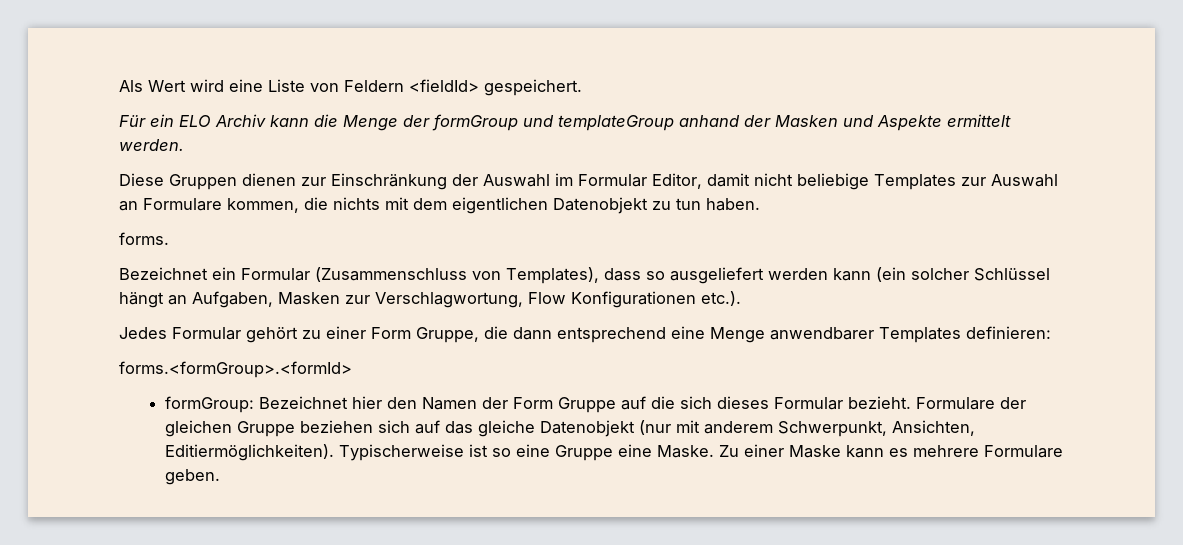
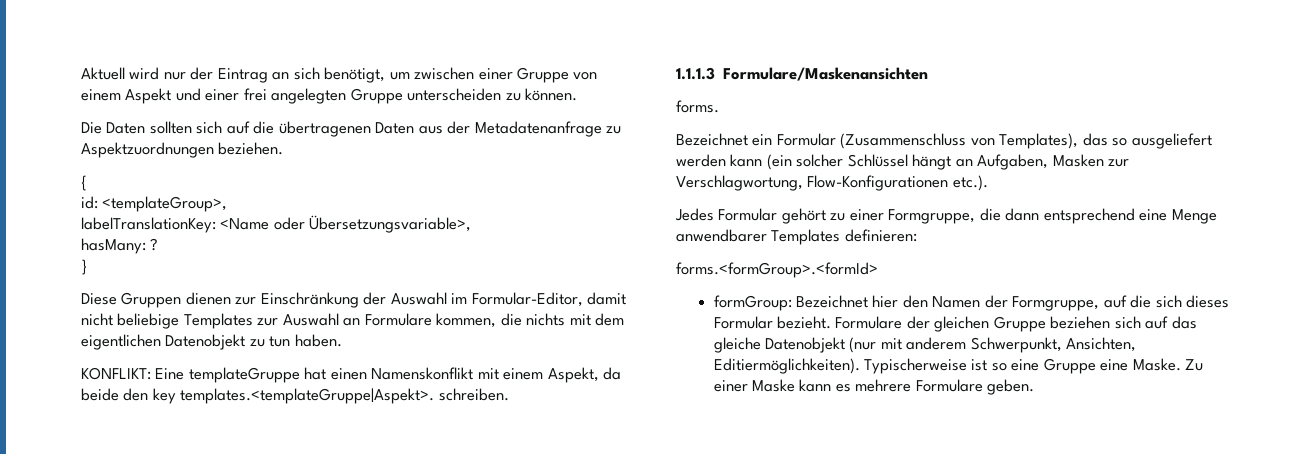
[119,79,582,96] [119,114,1011,131] [119,139,184,151] Als Wert wird eine Liste von Feldern <fieldId> gespeichert. // Für ein ELO Archiv kann die Menge der formGroup und templateGroup anhand der Masken und Aspekte ermittelt werden. -> [81,67,598,83] [81,88,578,104] [81,121,622,137] [81,142,284,158] [81,175,87,191] [81,196,228,212] [81,215,472,233] [81,238,159,254] [81,259,87,275] Aktuell wird nur der Eintrag an sich benötigt, um zwischen einer Gruppe von einem Aspekt und einer frei angelegten Gruppe unterscheiden zu können. // Die Daten sollten sich auf die übertragenen Daten aus der Metadatenanfrage zu Aspektzuordnungen beziehen. // { // id: <templateGroup>, // labelTranslationKey: <Name oder Übersetzungsvariable>, // hasMany: ? // }
[578,173,702,189] Formular Editor, -> [471,292,583,307] Formular-Editor,
(760, 204) none -> [81,367,622,383] [81,388,509,404] [676,67,929,81] // KONFLIKT: Eine templateGruppe hat einen Namenskonflikt mit einem Aspekt, da beide den key templates.<templateGruppe|Aspekt>. schreiben. // 1.1.1.3 Formulare/Maskenansichten
[604,268,641,281] dass -> [1082,133,1108,146] das
[528,291,696,308] Flow Konfigurationen -> [807,175,949,191] Flow-Konfigurationen
[371,327,479,343] Form Gruppe, -> [888,209,976,224] Formgruppe,
[513,397,617,413] Form Gruppe -> [1012,296,1100,311] Formgruppe,

